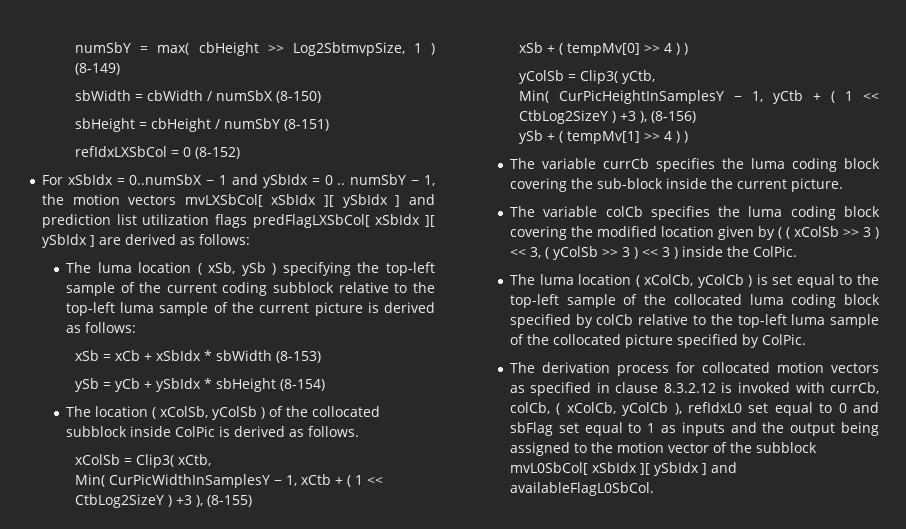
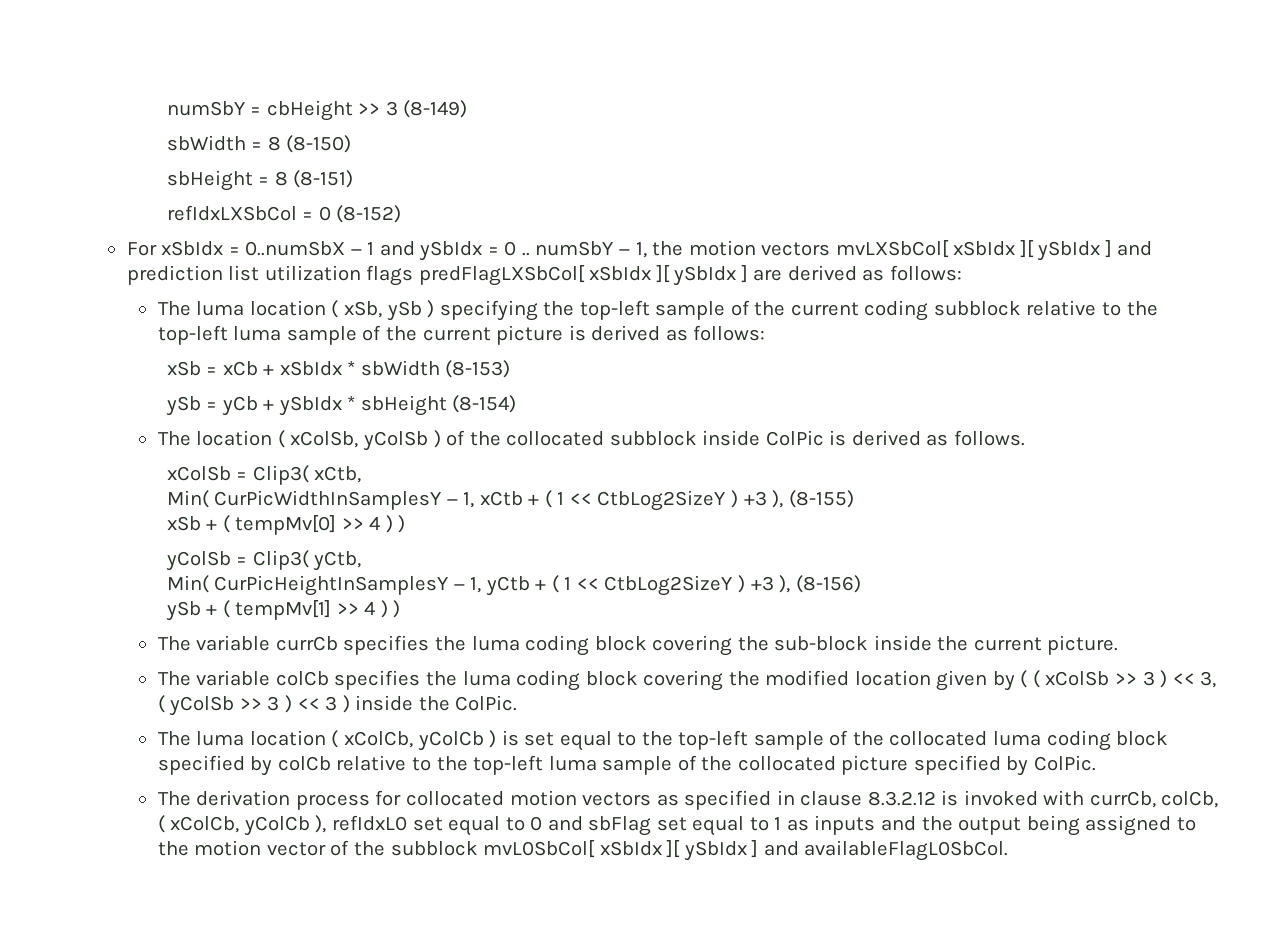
[157,43,190,55] max( -> (262, 111) none
[292,42,435,56] Log2SbtmvpSize, 1 ) -> [385,101,398,116] 3
[147,90,274,101] cbWidth / numSbX -> [267,136,281,151] 8
[151,118,281,132] cbHeight / numSbY -> [274,171,288,186] 8

